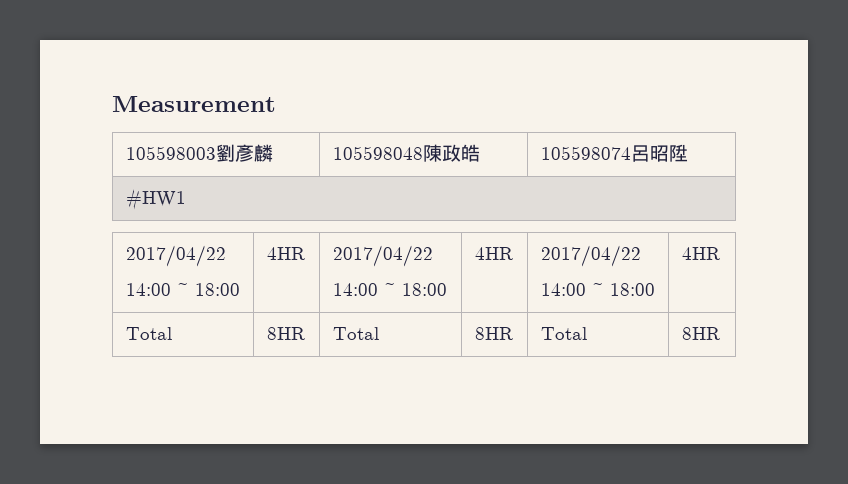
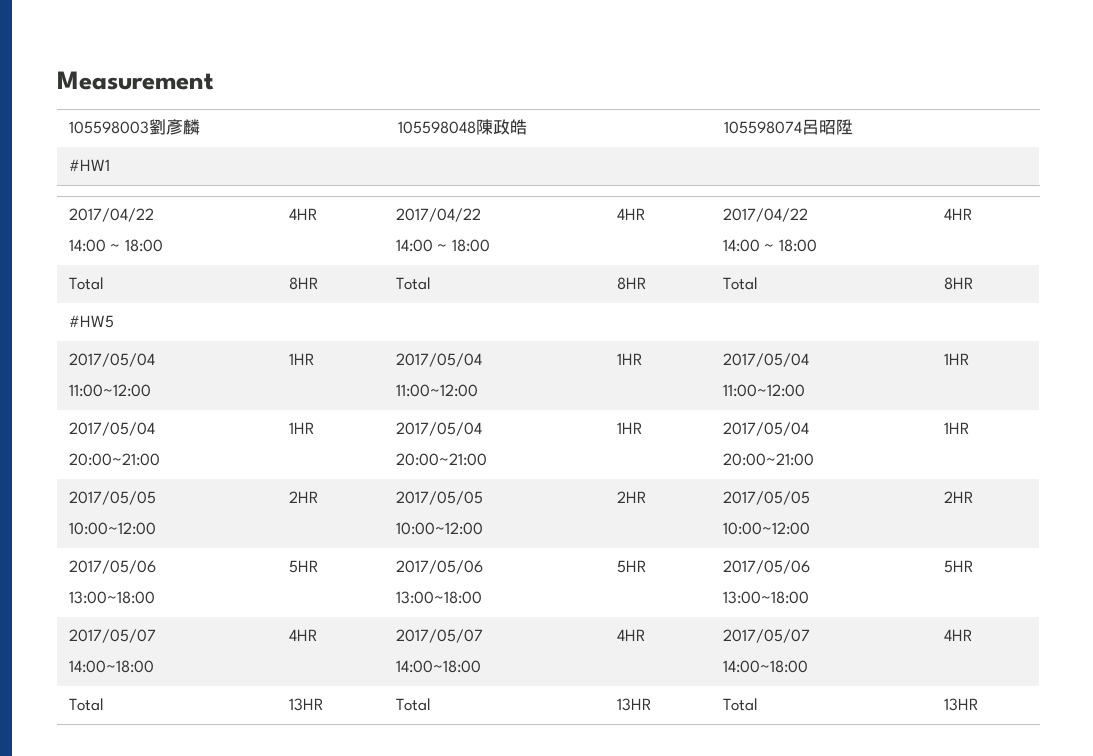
(720, 333) none -> [68,315,114,328] [68,353,155,367] [68,384,151,397] [288,353,314,365] [395,353,482,367] [395,384,478,397] [616,353,642,365] [722,353,809,367] [722,384,805,397] [943,353,969,365] [68,422,155,436] [68,453,160,466] [288,422,314,434] [395,422,482,436] [395,453,487,466] [616,422,642,434] [722,422,809,436] [722,453,814,466] [943,422,969,434] [68,491,156,505] [68,522,156,535] [288,491,318,503] [395,491,483,505] [395,522,483,535] [616,491,646,503] [722,491,810,505] [722,522,810,535] [943,491,973,503] [68,560,156,574] [68,591,155,604] [288,560,318,573] [395,560,483,574] [395,591,482,604] [616,560,646,573] [722,560,810,574] [722,591,809,604] [943,560,973,573] [68,629,156,643] [68,660,154,673] [288,629,317,641] [395,629,483,643] [395,660,481,673] [616,629,645,641] [722,629,810,643] [722,660,808,673] [943,629,972,641] [68,698,104,711] [288,698,323,711] [395,698,431,711] [616,698,651,711] [722,698,758,711] [943,698,978,711] // #HW5 // 2017/05/04 // 11:00~12:00 | 1HR | 2017/05/04 // 11:00~12:00 | 1HR | 2017/05/04 // 11:00~12:00 | 1HR // 2017/05/04 // 20:00~21:00 | 1HR | 2017/05/04 // 20:00~21:00 | 1HR | 2017/05/04 // 20:00~21:00 | 1HR // 2017/05/05 // 10:00~12:00 | 2HR | 2017/05/05 // 10:00~12:00 | 2HR | 2017/05/05 // 10:00~12:00 | 2HR // 2017/05/06 // 13:00~18:00 | 5HR | 2017/05/06 // 13:00~18:00 | 5HR | 2017/05/06 // 13:00~18:00 | 5HR // 2017/05/07 // 14:00~18:00 | 4HR | 2017/05/07 // 14:00~18:00 | 4HR | 2017/05/07 // 14:00~18:00 | 4HR // Total | 13HR | Total | 13HR | Total | 13HR

